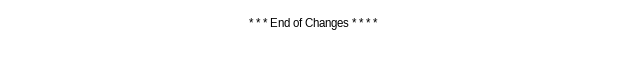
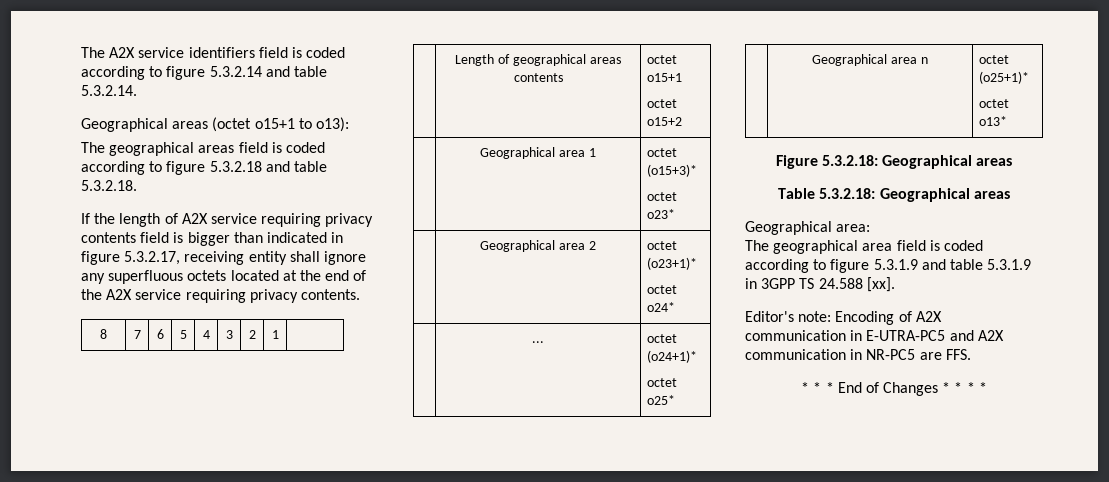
(248, 22) none -> [81,47,346,58] [81,66,327,80] [81,85,137,96] [81,117,349,132] [81,142,325,156] [81,161,327,175] [81,180,137,191] [81,213,374,227] [81,232,344,246] [81,251,366,265] [81,270,367,284] [81,289,360,303] [100,329,107,339] [133,330,141,339] [156,329,164,339] [179,330,187,339] [202,330,210,339] [225,330,233,339] [248,330,256,339] [271,330,279,339] [455,54,621,66] [513,73,563,82] [647,55,678,64] [647,73,683,82] [647,99,678,108] [647,117,683,126] [480,147,596,159] [647,148,678,157] [647,164,698,177] [647,192,678,201] [647,209,676,219] [480,240,596,252] [647,241,678,250] [647,257,698,270] [647,285,678,294] [647,302,676,312] [532,341,544,343] [647,334,678,343] [647,350,698,363] [647,378,678,387] [647,395,676,405] [812,54,928,66] [979,55,1010,64] [979,71,1030,84] [979,99,1010,108] [979,116,1008,126] [775,155,1013,169] [778,188,1010,202] [745,221,871,235] [745,240,983,254] [745,259,1032,273] [745,277,895,292] [745,311,942,325] [745,330,1004,341] [745,349,971,360] The A2X service identifiers field is coded according to figure 5.3.2.14 and table 5.3.2.14. // Geographical areas (octet o15+1 to o13): // The geographical areas field is coded according to figure 5.3.2.18 and table 5.3.2.18. // If the length of A2X service requiring privacy contents field is bigger than indicated in figure 5.3.2.17, receiving entity shall ignore any superfluous octets located at the end of the A2X service requiring privacy contents. // 8 | 7 | 6 | 5 | 4 | 3 | 2 | 1 | // | Length of geographical areas contents | octet o15+1 // octet o15+2 // | Geographical area 1 | octet (o15+3)* // octet o23* // | Geographical area 2 | octet (o23+1)* // octet o24* // | ... | octet (o24+1)* // octet o25* // | Geographical area n | octet (o25+1)* // octet o13* // Figure 5.3.2.18: Geographical areas // Table 5.3.2.18: Geographical areas // Geographical area: // The geographical area field is coded according to figure 5.3.1.9 and table 5.3.1.9 in 3GPP TS 24.588 [xx]. // Editor's note: Encoding of A2X communication in E-UTRA-PC5 and A2X communication in NR-PC5 are FFS. //

